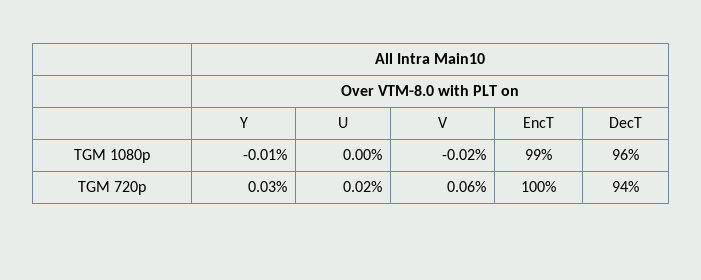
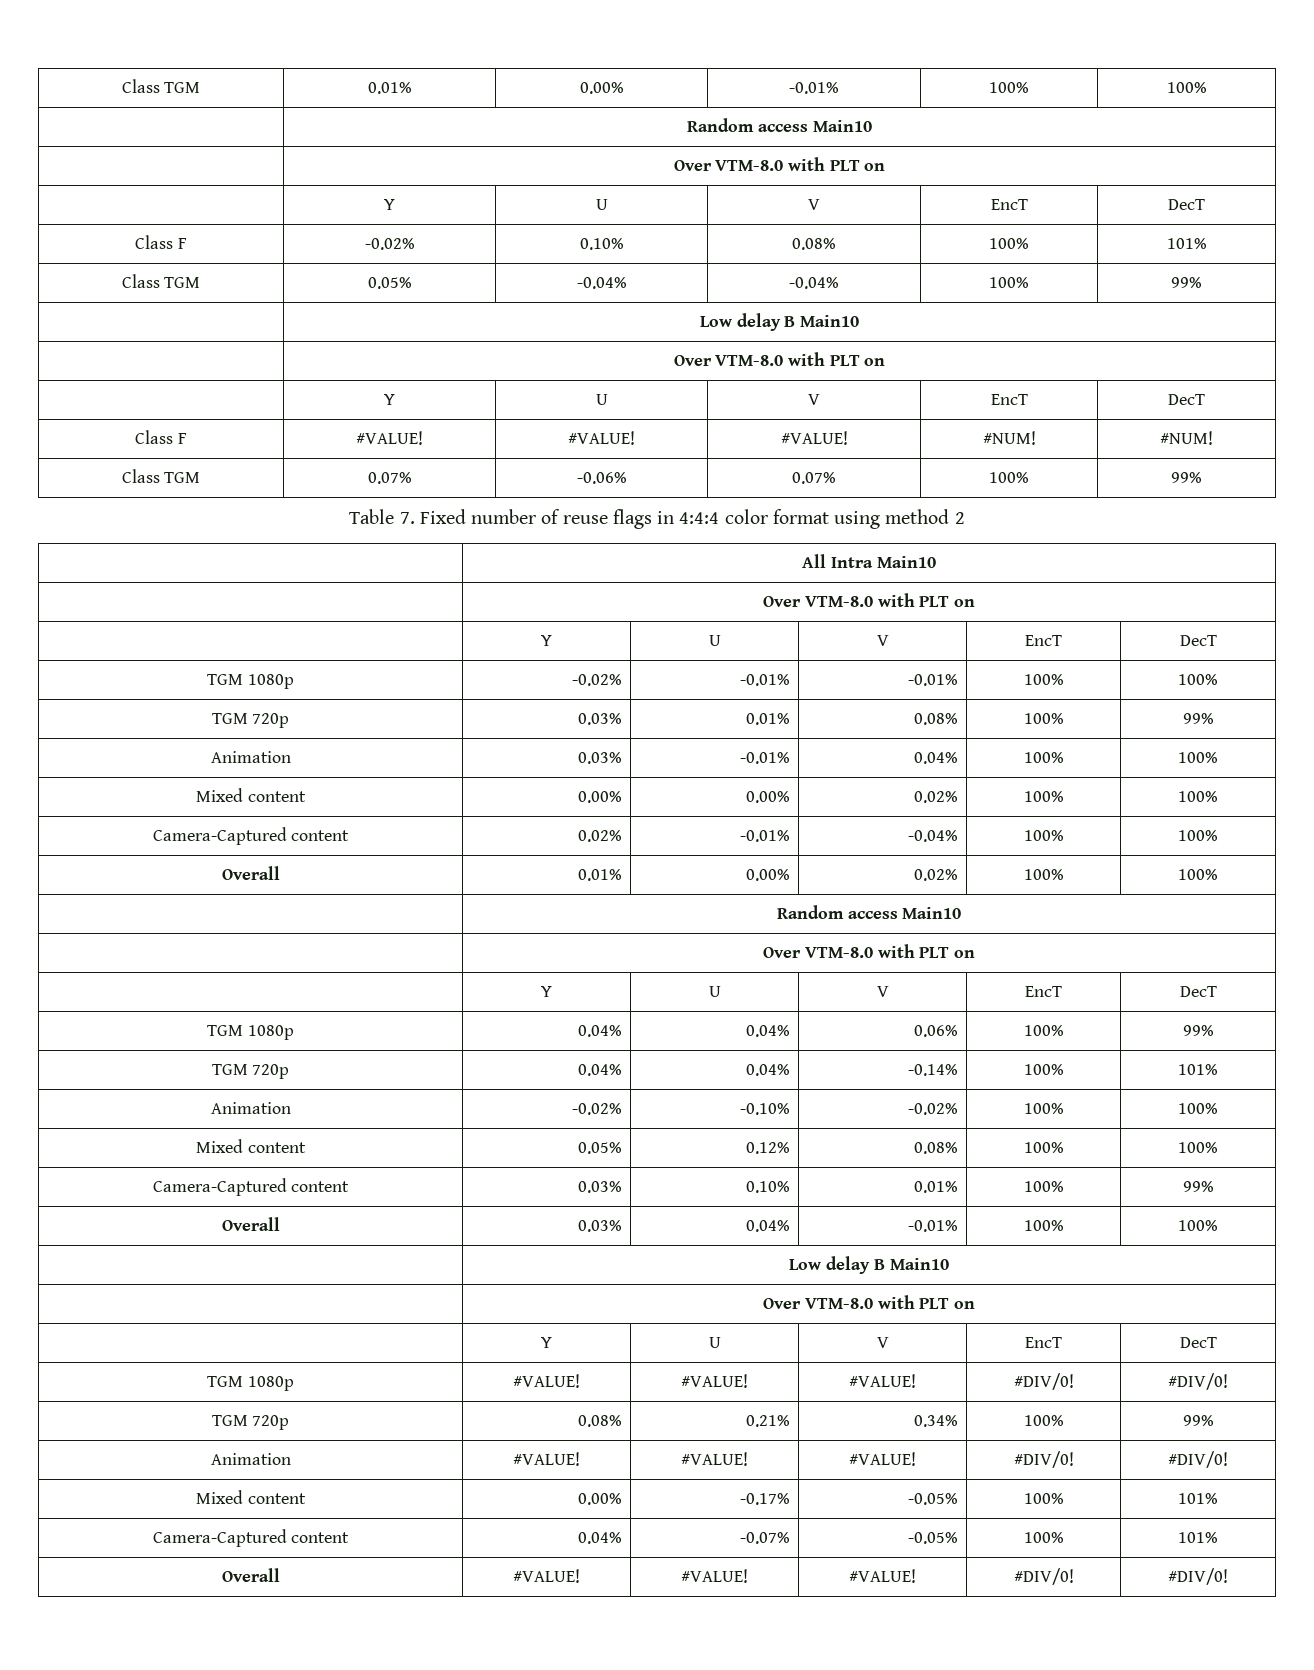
(374, 58) none -> [121,79,201,93] [367,82,412,94] [579,82,624,94] [789,82,839,94] [989,82,1029,93] [1166,82,1207,93] [687,118,872,132] [673,157,886,171] [384,199,395,210] [595,199,608,210] [808,199,820,210] [990,199,1028,210] [1168,199,1205,210] [135,235,187,249] [364,238,415,250] [579,238,624,250] [792,238,836,250] [989,238,1029,249] [1166,238,1207,249] [121,274,201,288] [367,277,412,289] [576,277,627,289] [789,277,839,289] [989,277,1029,288] [1171,277,1202,288] [699,313,860,331] [673,352,886,366] [384,394,395,405] [595,394,608,405] [808,394,820,405] [990,394,1028,405] [1168,394,1205,405] [135,430,187,444] [356,431,423,445] [568,431,635,445] [780,431,848,445] [982,431,1036,445] [1160,431,1213,445] [121,469,201,483] [367,472,412,484] [576,472,627,484] [792,472,836,484] [989,472,1029,483] [1171,472,1202,483] [349,509,965,529] Class TGM | 0.01% | 0.00% | -0.01% | 100% | 100% // | Random access Main10 // | Over VTM-8.0 with PLT on // | Y | U | V | EncT | DecT // Class F | -0.02% | 0.10% | 0.08% | 100% | 101% // Class TGM | 0.05% | -0.04% | -0.04% | 100% | 99% // | Low delay B Main10 // | Over VTM-8.0 with PLT on // | Y | U | V | EncT | DecT // Class F | #VALUE! | #VALUE! | #VALUE! | #NUM! | #NUM! // Class TGM | 0.07% | -0.06% | 0.07% | 100% | 99% // Table 7. Fixed number of reuse flags in 4:4:4 color format using method 2 //
[243,149,288,160] [343,149,383,160] [442,149,487,160] [525,149,552,160] [612,149,639,160] | -0.01% | 0.00% | -0.02% | 99% | 96% -> [572,674,623,686] [740,674,791,686] [908,674,959,686] [1023,674,1064,685] [1178,674,1218,685] | -0.02% | -0.01% | -0.01% | 100% | 100%
[343,181,383,192] [447,181,487,192] [521,181,556,192] [612,181,639,192] 0.02% | 0.06% | 100% | 94% -> [746,713,791,725] [914,713,959,725] [1023,713,1064,724] [1182,713,1214,724] [210,751,291,763] [578,752,623,764] [740,752,791,764] [914,752,959,764] [1023,752,1064,763] [1178,752,1218,763] [196,788,306,802] [578,791,623,803] [746,791,791,803] [914,791,959,803] [1023,791,1064,802] [1178,791,1218,802] [152,827,350,845] [578,830,623,842] [740,830,791,842] [908,830,959,842] [1023,830,1064,841] [1178,830,1218,841] [221,866,280,880] [578,869,623,881] [746,869,791,881] [914,869,959,881] [1023,869,1064,880] [1178,869,1218,880] [776,905,962,919] [763,944,975,958] [541,986,552,997] [708,986,721,997] [876,986,889,997] [1025,986,1062,997] [1179,986,1217,997] [207,1025,294,1040] [578,1025,623,1037] [746,1025,791,1037] [914,1025,959,1037] [1023,1025,1064,1036] [1182,1025,1214,1036] [211,1064,290,1079] [578,1064,623,1076] [746,1064,791,1076] [908,1064,959,1076] [1023,1064,1064,1075] [1178,1064,1218,1075] [210,1102,291,1114] [572,1103,623,1115] [740,1103,791,1115] [908,1103,959,1115] [1023,1103,1064,1114] [1178,1103,1218,1114] [196,1139,306,1153] [578,1142,623,1154] [746,1142,791,1154] [914,1142,959,1154] [1023,1142,1064,1153] [1178,1142,1218,1153] [152,1178,350,1196] [578,1181,623,1193] [746,1181,791,1193] [914,1181,959,1193] [1023,1181,1064,1192] [1182,1181,1214,1192] [221,1217,280,1231] [578,1220,623,1232] [746,1220,791,1232] [908,1220,959,1232] [1023,1220,1064,1231] [1178,1220,1218,1231] [789,1256,949,1274] [763,1295,975,1309] [541,1337,552,1348] [708,1337,721,1348] [876,1337,889,1348] [1025,1337,1062,1348] [1179,1337,1217,1348] [207,1376,294,1391] [513,1374,580,1388] [681,1374,748,1388] [849,1374,916,1388] [1013,1373,1074,1390] [1168,1373,1228,1390] [211,1415,290,1430] [578,1415,623,1427] [746,1415,791,1427] [914,1415,959,1427] [1023,1415,1064,1426] [1182,1415,1214,1426] [210,1453,291,1465] [513,1452,580,1466] [681,1452,748,1466] [849,1452,916,1466] [1013,1451,1074,1468] [1168,1451,1228,1468] [196,1490,306,1504] [578,1493,623,1505] [740,1493,791,1505] [908,1493,959,1505] [1023,1493,1064,1504] [1178,1493,1218,1504] [152,1529,350,1547] [578,1532,623,1544] [740,1532,791,1544] [908,1532,959,1544] [1023,1532,1064,1543] [1178,1532,1218,1543] [221,1568,280,1582] [513,1569,580,1583] [681,1569,748,1583] [849,1569,916,1583] [1013,1568,1074,1585] [1168,1568,1228,1585] 0.01% | 0.08% | 100% | 99% // Animation | 0.03% | -0.01% | 0.04% | 100% | 100% // Mixed content | 0.00% | 0.00% | 0.02% | 100% | 100% // Camera-Captured content | 0.02% | -0.01% | -0.04% | 100% | 100% // Overall | 0.01% | 0.00% | 0.02% | 100% | 100% // | Random access Main10 // | Over VTM-8.0 with PLT on // | Y | U | V | EncT | DecT // TGM 1080p | 0.04% | 0.04% | 0.06% | 100% | 99% // TGM 720p | 0.04% | 0.04% | -0.14% | 100% | 101% // Animation | -0.02% | -0.10% | -0.02% | 100% | 100% // Mixed content | 0.05% | 0.12% | 0.08% | 100% | 100% // Camera-Captured content | 0.03% | 0.10% | 0.01% | 100% | 99% // Overall | 0.03% | 0.04% | -0.01% | 100% | 100% // | Low delay B Main10 // | Over VTM-8.0 with PLT on // | Y | U | V | EncT | DecT // TGM 1080p | #VALUE! | #VALUE! | #VALUE! | #DIV/0! | #DIV/0! // TGM 720p | 0.08% | 0.21% | 0.34% | 100% | 99% // Animation | #VALUE! | #VALUE! | #VALUE! | #DIV/0! | #DIV/0! // Mixed content | 0.00% | -0.17% | -0.05% | 100% | 101% // Camera-Captured content | 0.04% | -0.07% | -0.05% | 100% | 101% // Overall | #VALUE! | #VALUE! | #VALUE! | #DIV/0! | #DIV/0!

